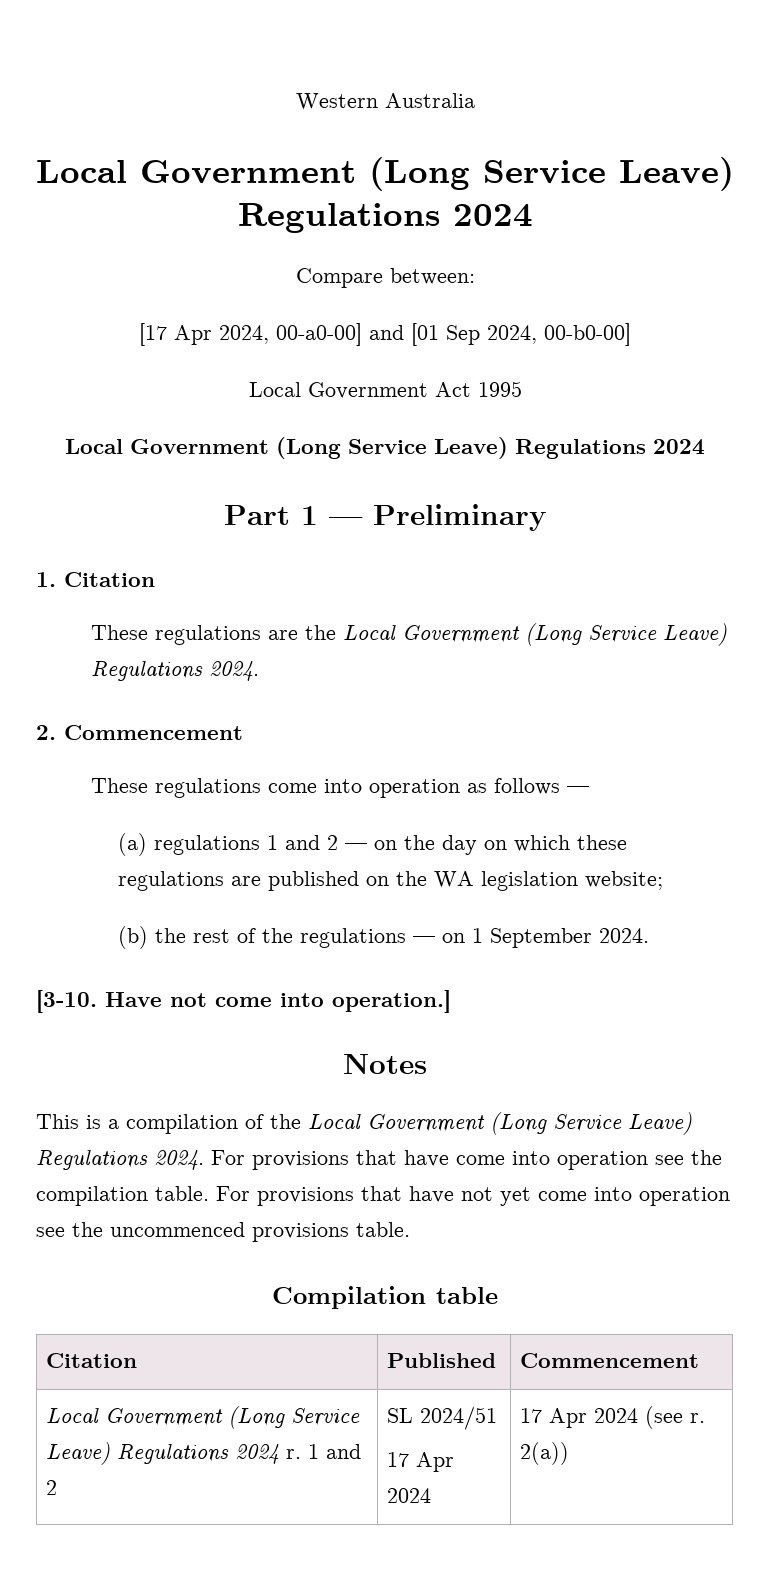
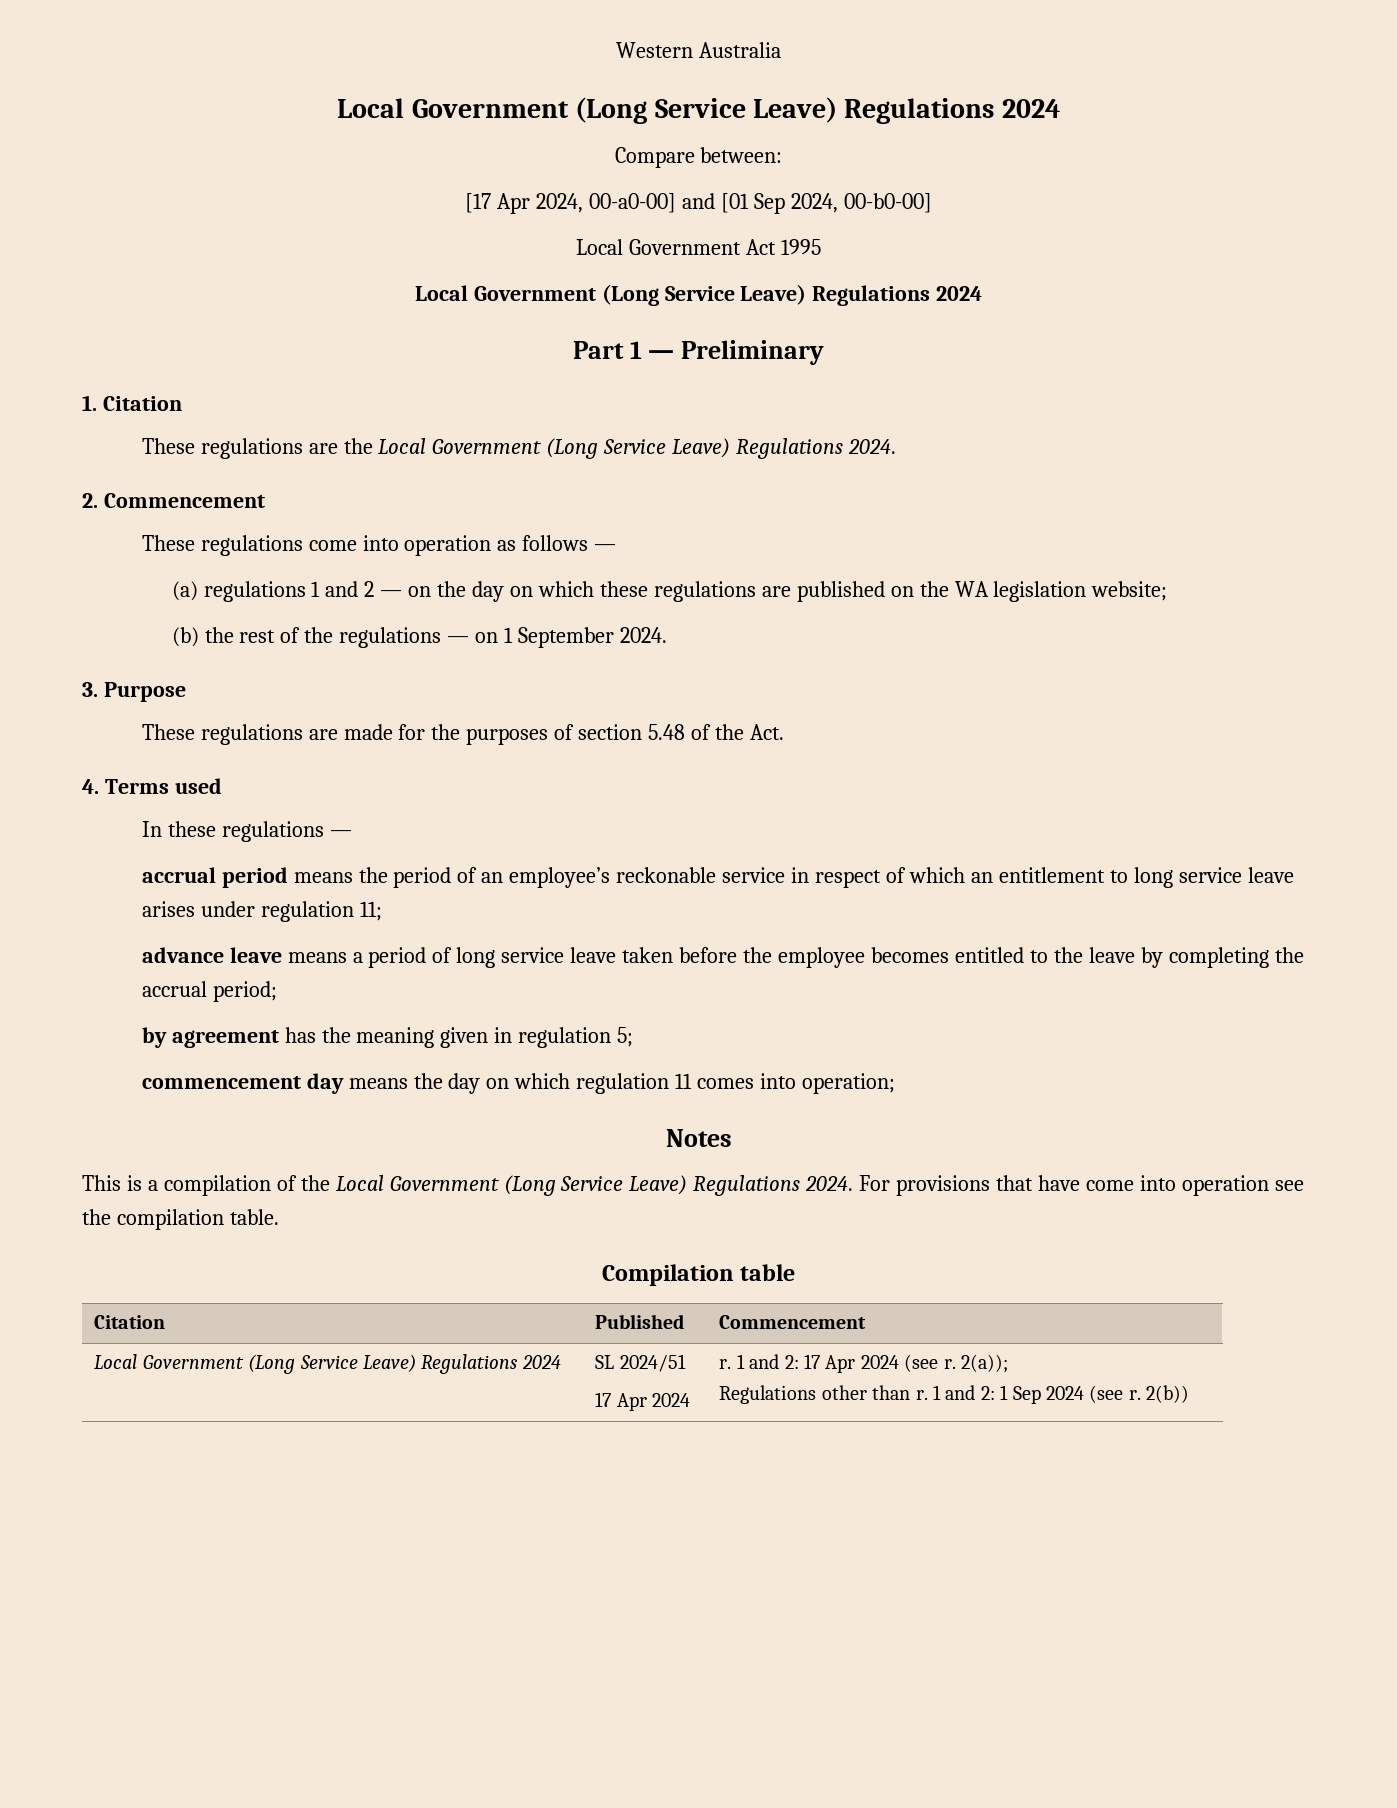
[36,990,451,1013] [3-10. Have not come into operation.] -> [82,682,186,702] [141,724,784,745] [82,778,222,794] [141,821,352,842] [141,867,1294,888] [141,901,382,922] [141,947,1304,968] [141,981,277,1002] [141,1027,634,1048] [141,1073,896,1094] 3. Purpose // These regulations are made for the purposes of section 5.48 of the Act. // 4. Terms used // In these regulations — // accrual period means the period of an employee’s reckonable service in respect of which an entitlement to long service leave arises under regulation 11; // advance leave means a period of long service leave taken before the employee becomes entitled to the leave by completing the accrual period; // by agreement has the meaning given in regulation 5; // commencement day means the day on which regulation 11 comes into operation;
[216,1186,730,1206] [36,1222,410,1242] For provisions that have not yet come into operation see the uncommenced provisions table. -> (279, 1217) none
[286,1444,362,1459] [46,1480,58,1495] r. 1 and 2 -> (561, 1362) none
(432, 1495) none -> [719,1354,799,1369] r. 1 and 2:
[520,1442,570,1465] 2(a)) -> [961,1354,1009,1373] [719,1385,1190,1404] 2(a)); // Regulations other than r. 1 and 2: 1 Sep 2024 (see r. 2(b))

